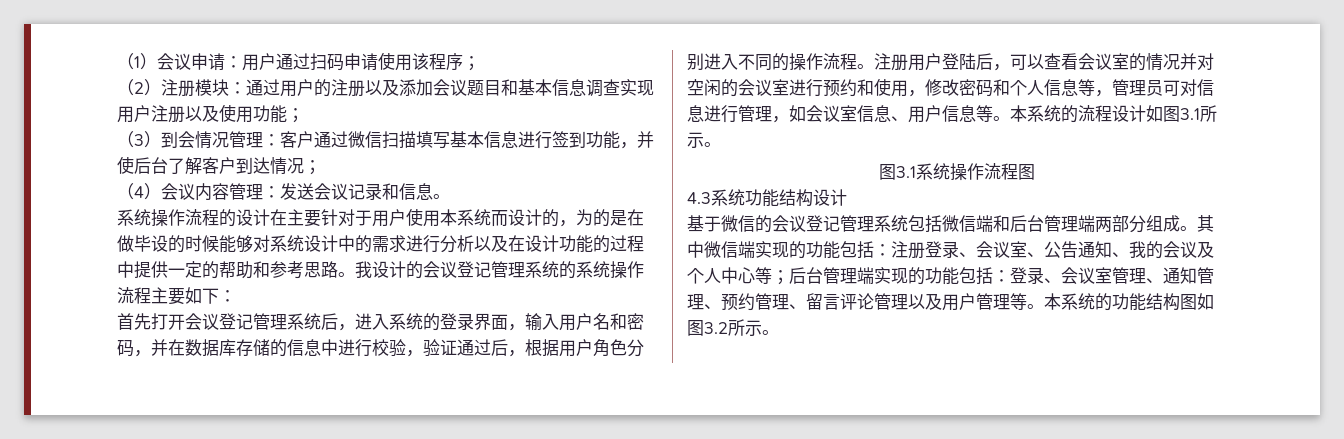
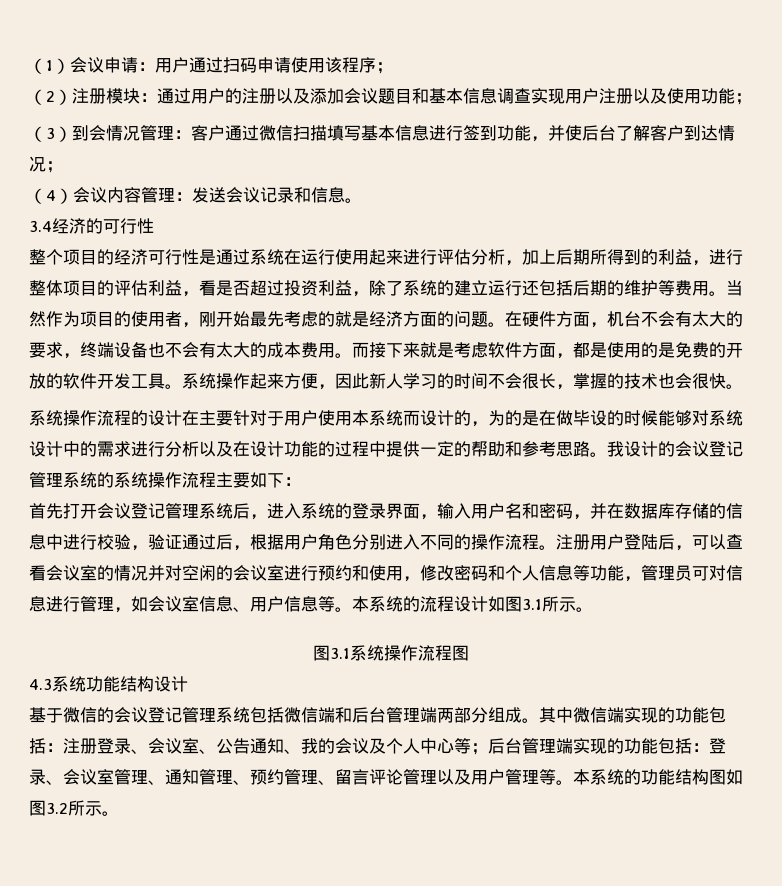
(450, 196) none -> [29,218,154,234] [29,249,743,266] [29,280,743,297] [29,311,743,328] [29,342,743,359] [29,373,743,390] // 3.4经济的可行性 // 整个项目的经济可行性是通过系统在运行使用起来进行评估分析，加上后期所得到的利益，进行整体项目的评估利益，看是否超过投资利益，除了系统的建立运行还包括后期的维护等费用。当然作为项目的使用者，刚开始最先考虑的就是经济方面的问题。在硬件方面，机台不会有太大的要求，终端设备也不会有太大的成本费用。而接下来就是考虑软件方面，都是使用的是免费的开放的软件开发工具。系统操作起来方便，因此新人学习的时间不会很长，掌握的技术也会很快。
(1095, 87) none -> [590,565,624,581] 功能

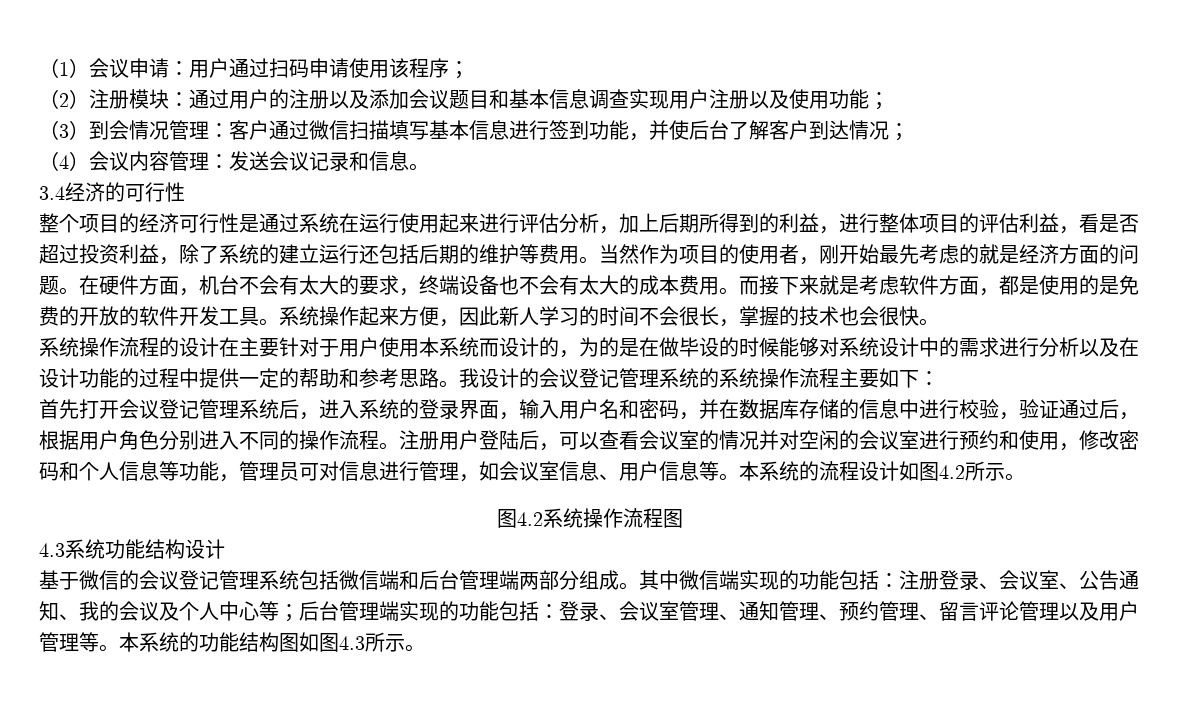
[522,599,542,610] 3.1 -> [939,465,965,479] 4.2
[330,648,350,659] 3.1 -> [517,512,543,526] 4.2
[46,803,68,814] 3.2 -> [339,636,365,650] 4.3

